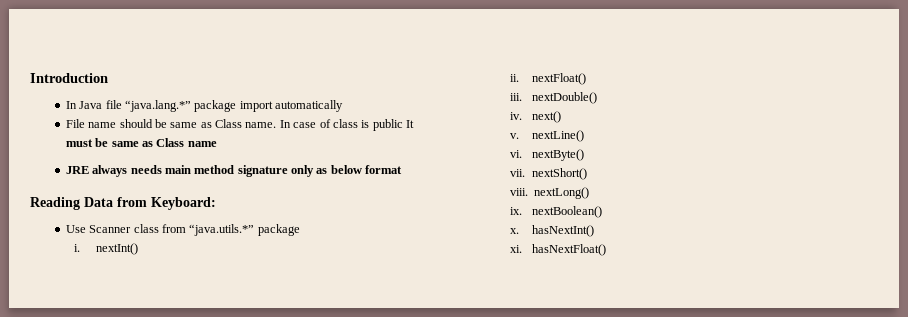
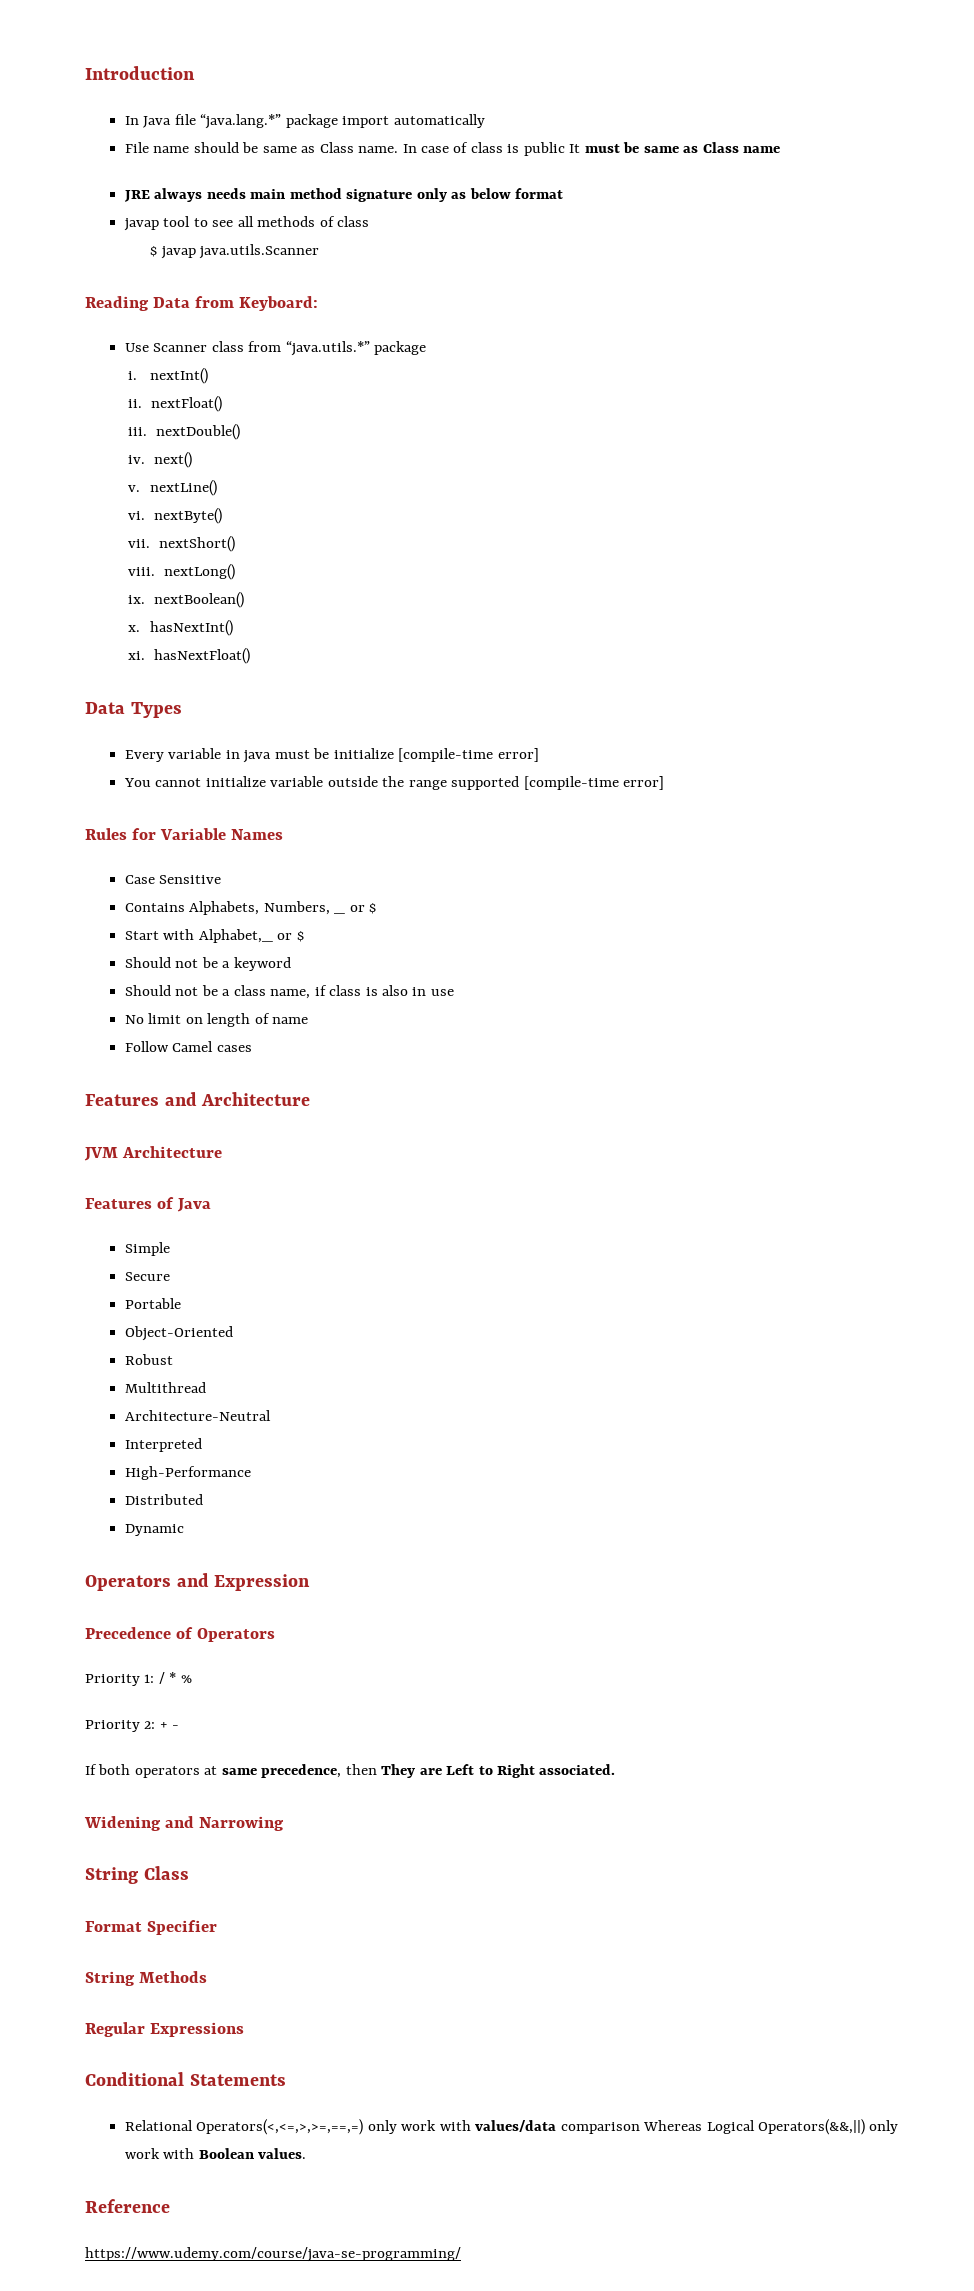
(403, 169) none -> [123,216,370,231] [150,244,320,259] // javap tool to see all methods of class // $ javap java.utils.Scanner
(607, 250) none -> [85,702,182,718] [124,748,539,763] [123,776,664,790] [85,828,284,840] [124,875,222,884] [124,901,346,915] [349,903,377,914] [124,929,304,943] [124,957,291,971] [124,985,454,999] [124,1013,309,1027] [124,1041,252,1052] [85,1092,311,1106] [84,1146,223,1161] [85,1197,212,1212] [124,1242,170,1256] [124,1272,170,1281] [124,1298,181,1309] [124,1326,233,1341] [124,1354,173,1365] [124,1382,206,1393] [124,1410,271,1421] [124,1438,202,1452] [124,1466,251,1480] [124,1494,203,1505] [124,1524,184,1536] [85,1573,311,1591] [85,1627,276,1642] [85,1672,192,1686] [85,1720,180,1732] [85,1764,616,1778] [84,1816,285,1831] [85,1866,189,1884] [85,1920,218,1935] [85,1971,208,1986] [85,2022,245,2037] [85,2072,286,2086] [124,2119,899,2135] [124,2148,307,2159] [85,2199,170,2213] [85,2247,461,2262] // Data Types // Every variable in java must be initialize [compile-time error] // You cannot initialize variable outside the range supported [compile-time error] // Rules for Variable Names // Case Sensitive // Contains Alphabets, Numbers, _ or $ // Start with Alphabet,_ or $ // Should not be a keyword // Should not be a class name, if class is also in use // No limit on length of name // Follow Camel cases // Features and Architecture // JVM Architecture // Features of Java // Simple // Secure // Portable // Object-Oriented // Robust // Multithread // Architecture-Neutral // Interpreted // High-Performance // Distributed // Dynamic // Operators and Expression // Precedence of Operators // Priority 1: / * % // Priority 2: + - // If both operators at same precedence, then They are Left to Right associated. // Widening and Narrowing // String Class // Format Specifier // String Methods // Regular Expressions // Conditional Statements // Relational Operators(<,<=,>,>=,==,=) only work with values/data comparison Whereas Logical Operators(&&,||) only work with Boolean values. // Reference // https://www.udemy.com/course/java-se-programming/

